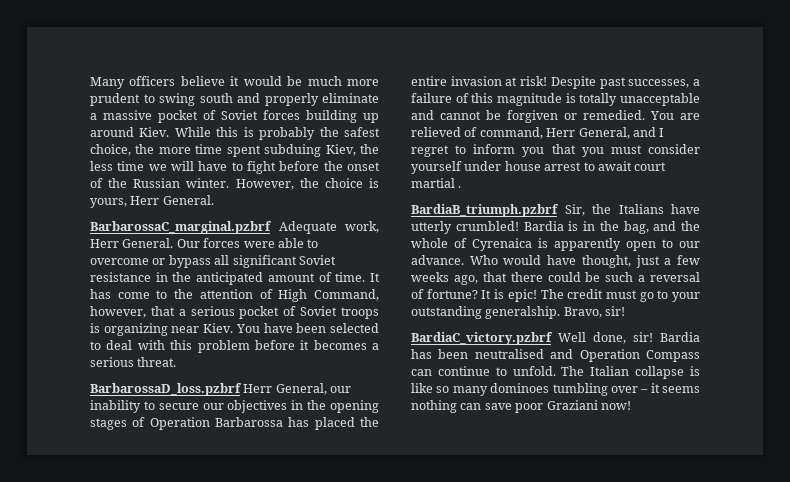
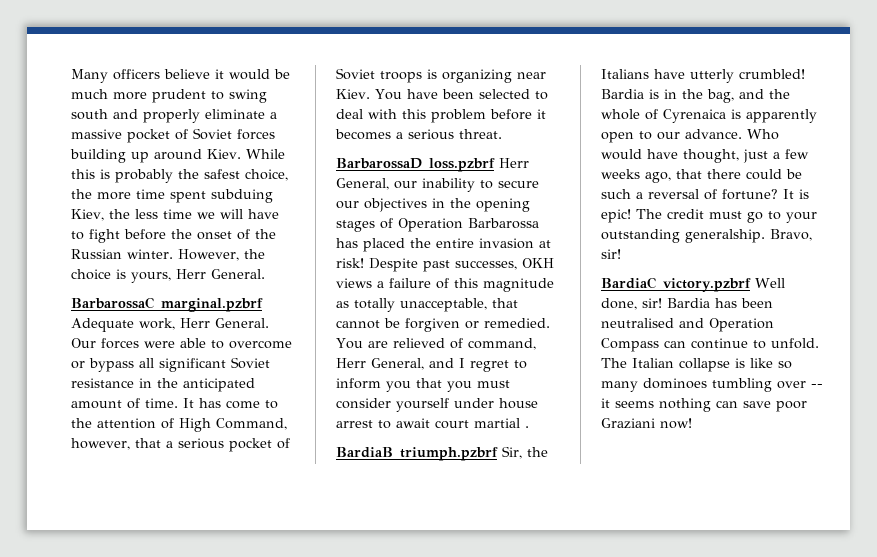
(690, 83) none -> [522,258,554,268] [336,278,372,288] OKH views
[565,93,700,106] [411,110,434,120] is totally unacceptable and -> [336,298,518,312] as totally unacceptable, that
[640,389,649,393] – -> [811,384,823,388] --

